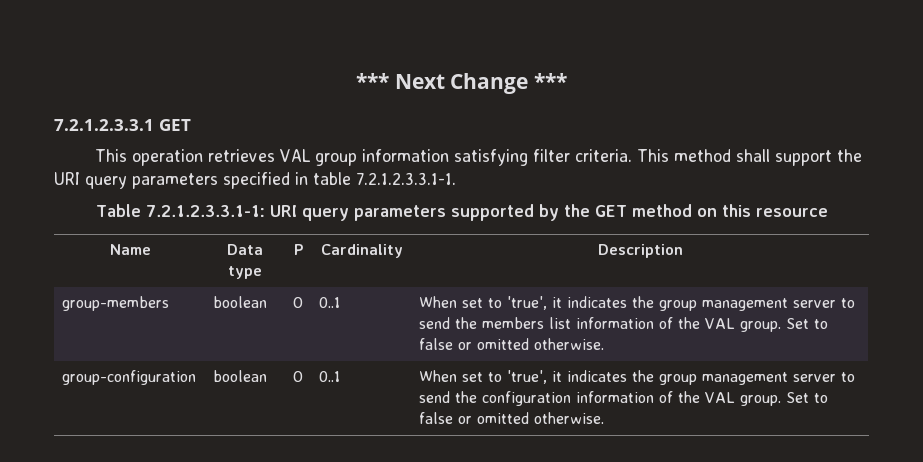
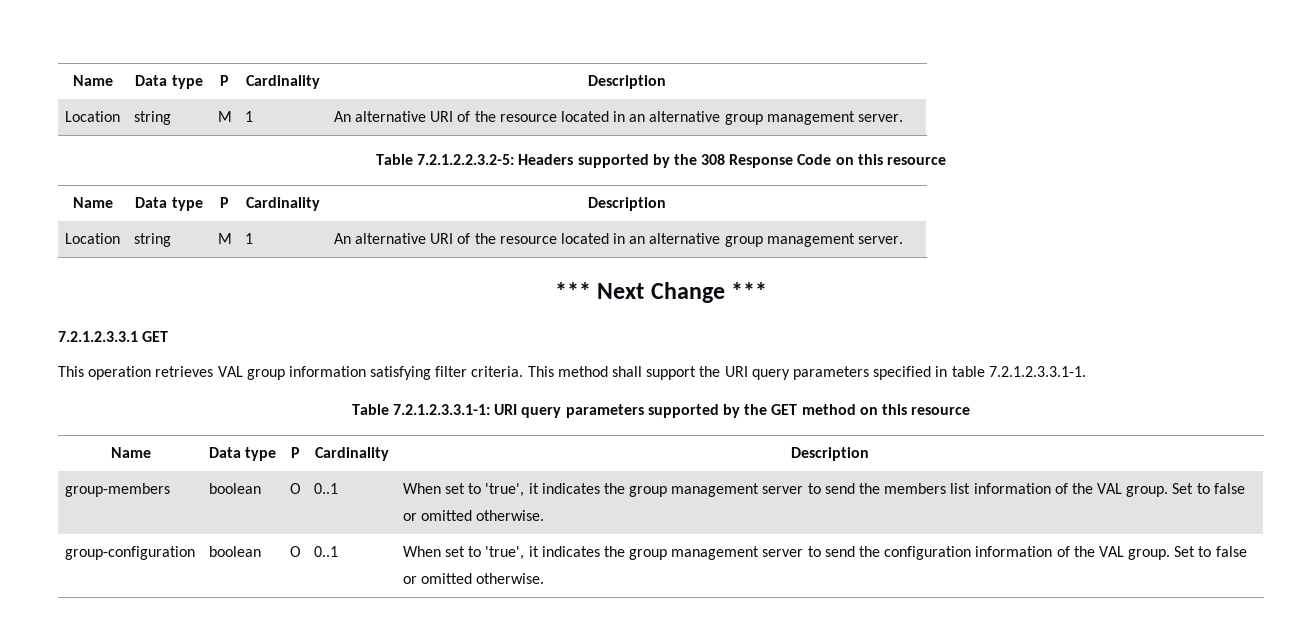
(355, 81) none -> [73,75,113,86] [135,75,203,89] [220,75,229,86] [246,75,320,89] [587,75,666,89] [64,111,120,122] [133,111,171,125] [217,111,232,122] [244,111,253,122] [333,111,903,125] [375,154,947,168] [73,197,113,208] [135,197,203,211] [220,197,229,208] [246,197,320,211] [587,197,666,211] [64,233,120,244] [133,233,171,247] [217,233,232,244] [244,233,253,244] [333,233,903,247] Name | Data type | P | Cardinality | Description // Location | string | M | 1 | An alternative URI of the resource located in an alternative group management server. // Table 7.2.1.2.2.3.2-5: Headers supported by the 308 Response Code on this resource // Name | Data type | P | Cardinality | Description // Location | string | M | 1 | An alternative URI of the resource located in an alternative group management server. //

